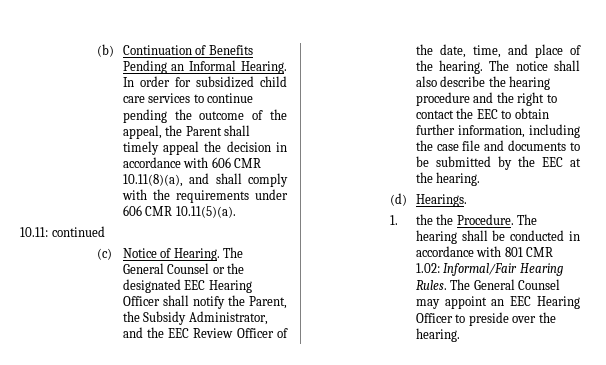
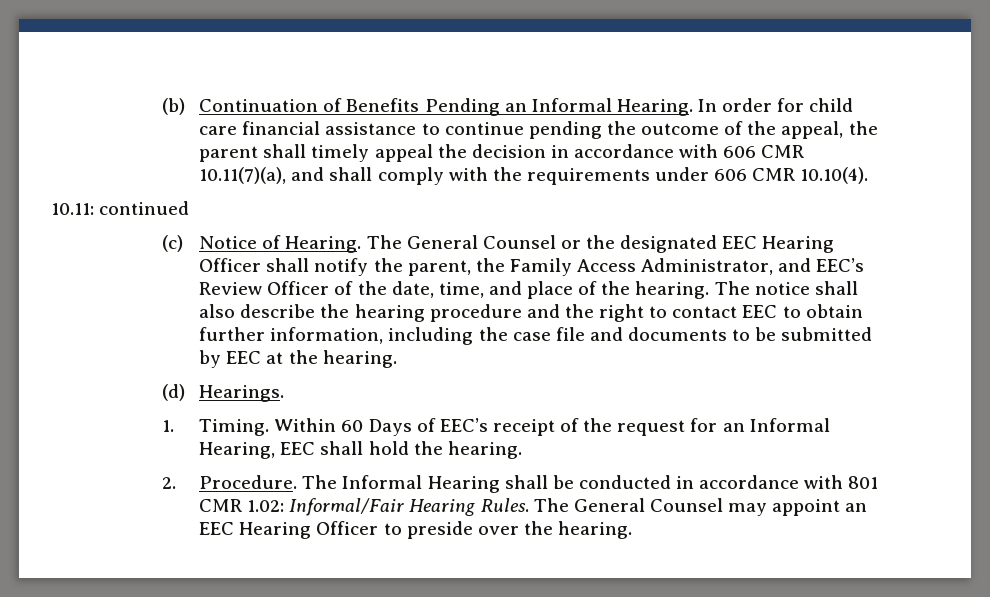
[195,76,254,88] subsidized -> (805, 105) none
[148,93,191,103] services -> [242,121,417,135] financial assistance
[185,126,222,136] Parent -> [199,146,259,162] parent
[122,174,183,187] 10.11(8)(a), -> [199,167,287,184] 10.11(7)(a),
[175,206,236,218] 10.11(5)(a). -> [800,167,869,184] 10.10(4).
[249,296,287,309] [122,311,268,325] [122,327,190,338] Parent, the Subsidy Administrator, and the EEC -> [407,258,865,276] parent, the Family Access Administrator, and EEC’s
[456,108,474,119] the -> (738, 312) none
[517,156,535,167] the -> (222, 359) none
[415,214,538,225] [415,230,457,244] the the Procedure. The hearing -> [199,418,830,436] [199,441,522,459] [162,475,500,493] Timing. Within 60 Days of EEC’s receipt of the request for an Informal Hearing, EEC shall hold the hearing. // 2. Procedure. The Informal Hearing

